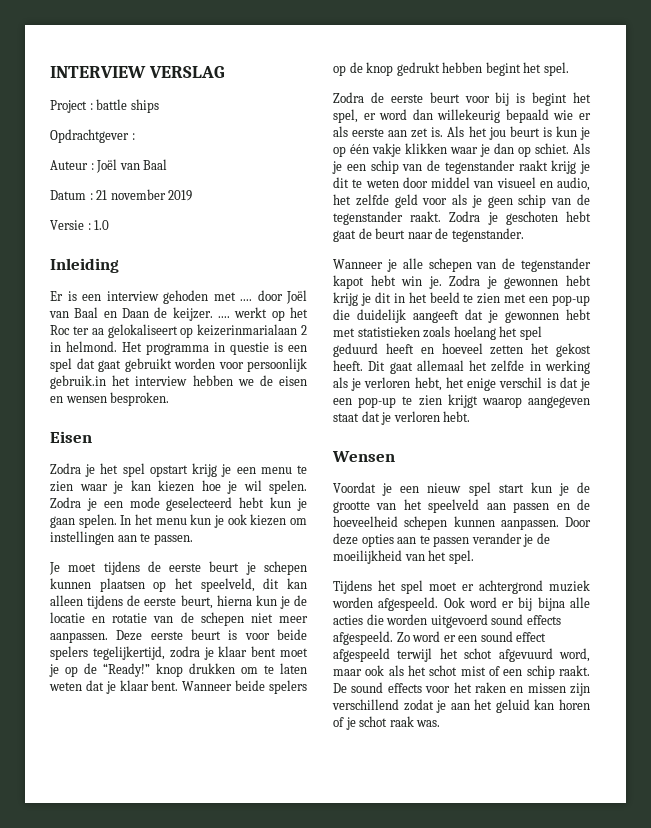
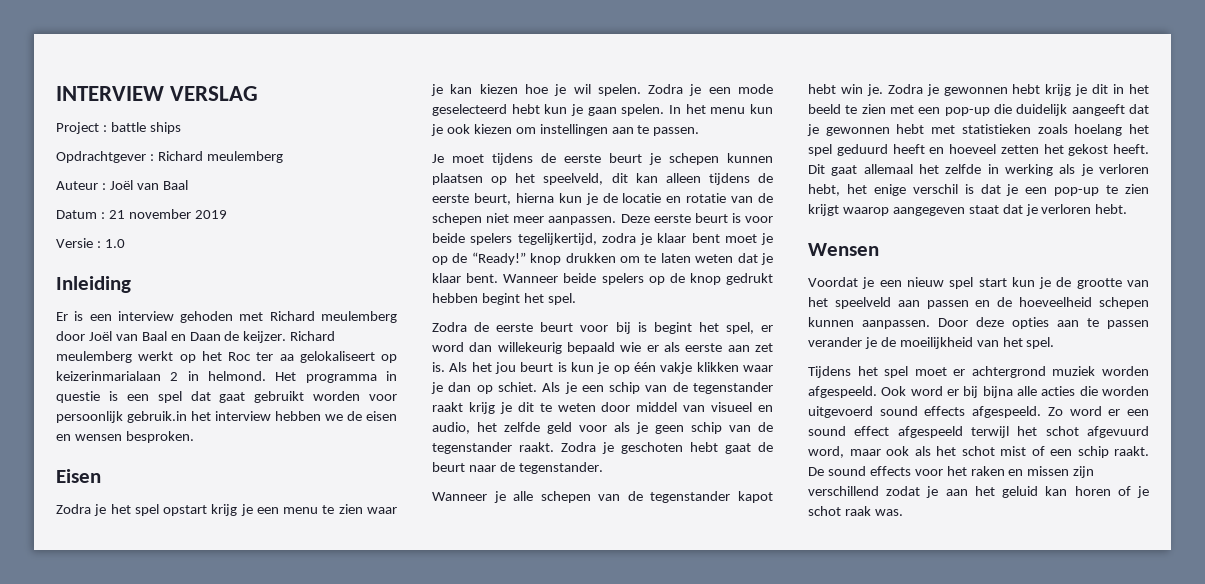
(135, 136) none -> [157,151,283,163] Richard meulemberg
[240,299,252,301] .... -> [269,311,397,323] Richard meulemberg
[217,316,230,318] .... -> [290,331,336,341] [56,351,132,363] Richard meulemberg

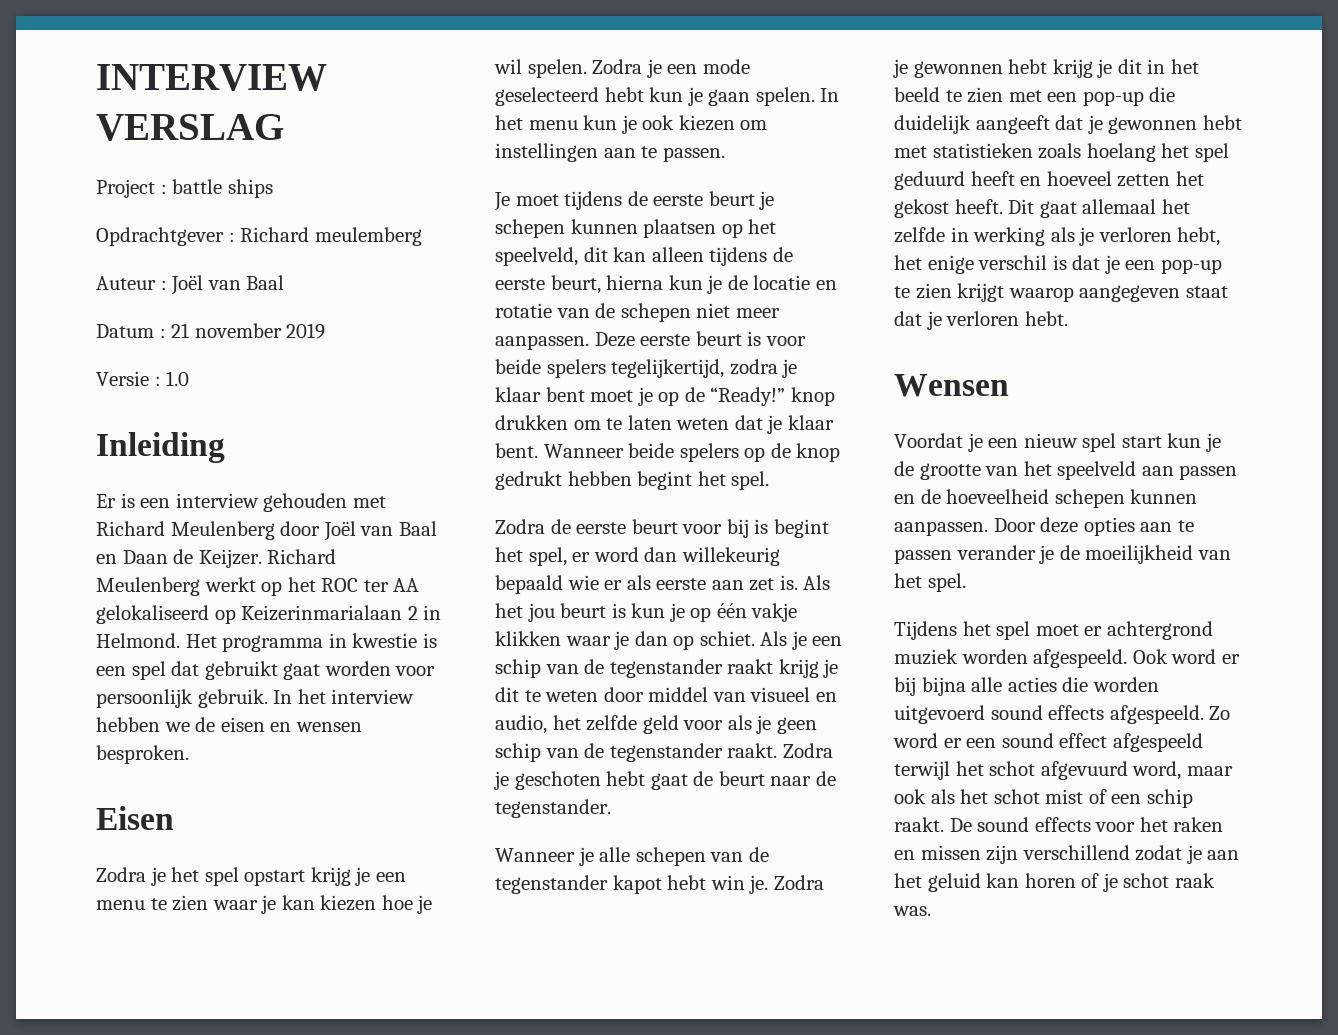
[180,311,234,323] gehoden -> [263,493,348,512] gehouden
[321,311,397,323] meulemberg -> [170,521,275,540] Meulenberg
[243,331,336,343] [56,351,397,363] [56,371,161,381] keijzer. Richard meulemberg werkt op het Roc ter aa gelokaliseert op keizerinmarialaan -> [198,549,337,568] [96,577,420,596] [96,605,403,624] Keijzer. Richard Meulenberg werkt op het ROC ter AA gelokaliseerd op Keizerinmarialaan
[208,371,266,381] helmond. -> [96,633,180,648] Helmond.
[56,391,100,403] questie -> [352,633,418,648] kwestie
[219,391,305,403] gaat gebruikt -> [204,661,321,680] gebruikt gaat
[127,411,187,423] gebruik.in -> [197,689,293,708] gebruik. In

